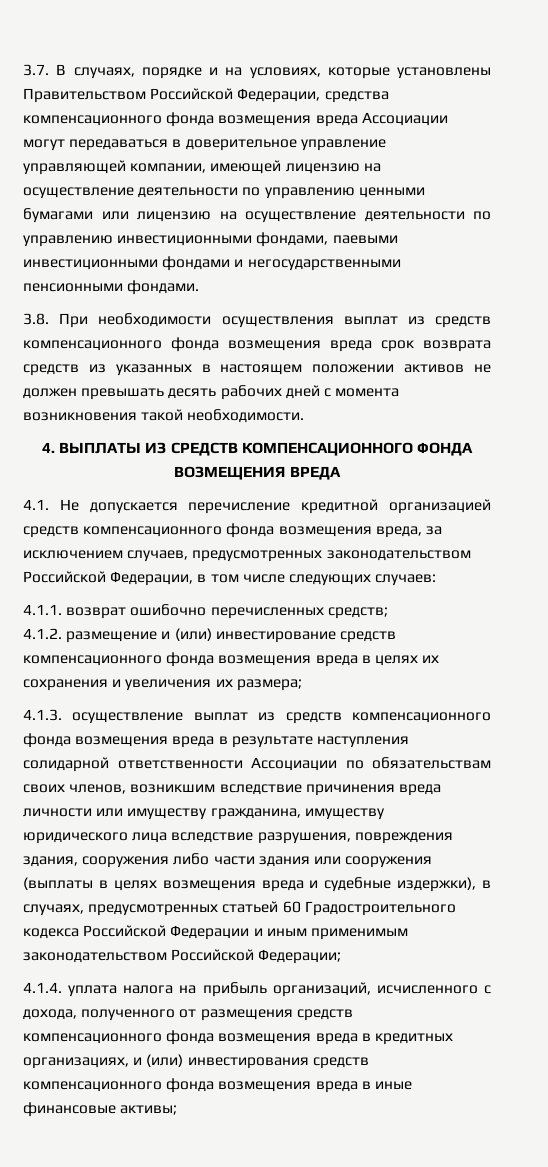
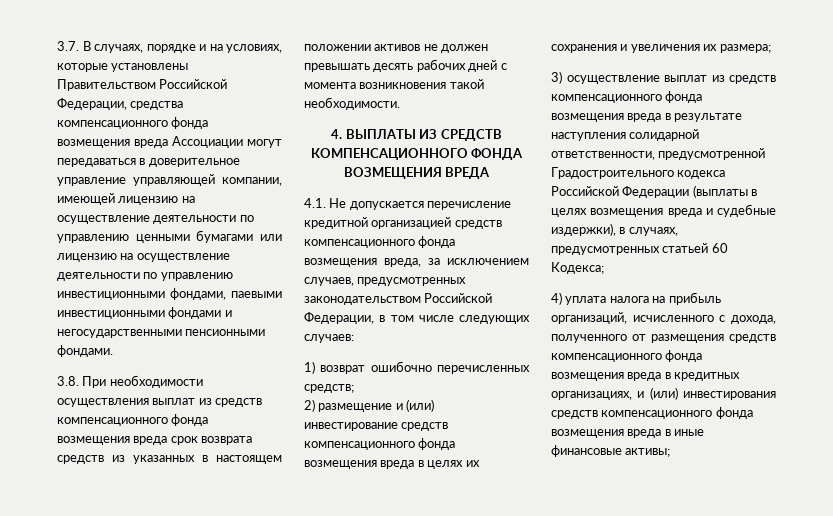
[23,604,62,615] 4.1.1. -> [304,361,315,374] 1)
[23,628,62,639] 4.1.2. -> [304,399,315,412] 2)
[23,709,62,721] 4.1.3. -> [551,71,562,84] 3)
[117,757,491,771] [23,784,441,796] [23,808,385,820] [23,832,453,844] [23,853,433,868] ответственности Ассоциации по обязательствам своих членов, возникшим вследствие причинения вреда личности или имуществу гражданина, имуществу юридического лица вследствие разрушения, повреждения здания, сооружения либо части здания или сооружения -> [551,148,766,160] [551,167,726,179] [551,186,690,198] ответственности, предусмотренной Градостроительного кодекса Российской Федерации
[304,901,456,916] [23,925,408,940] [23,949,342,964] [23,982,62,993] Градостроительного кодекса Российской Федерации и иным применимым законодательством Российской Федерации; // 4.1.4. -> [551,262,604,274] [551,292,562,305] Кодекса; // 4)

